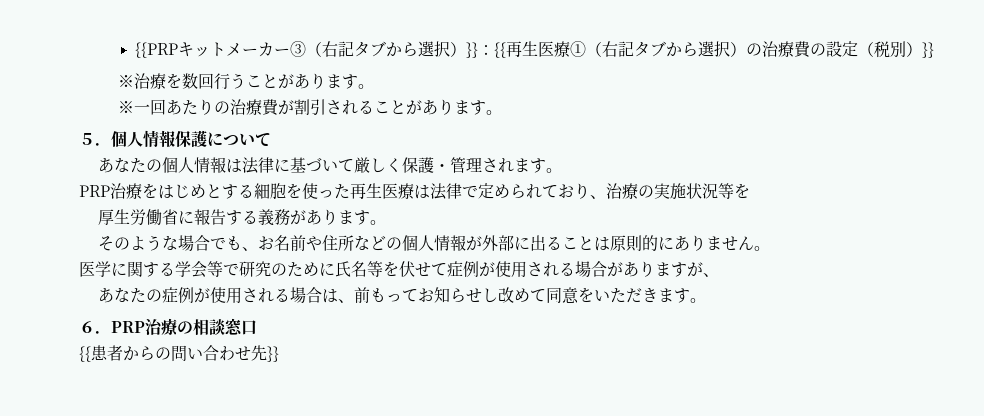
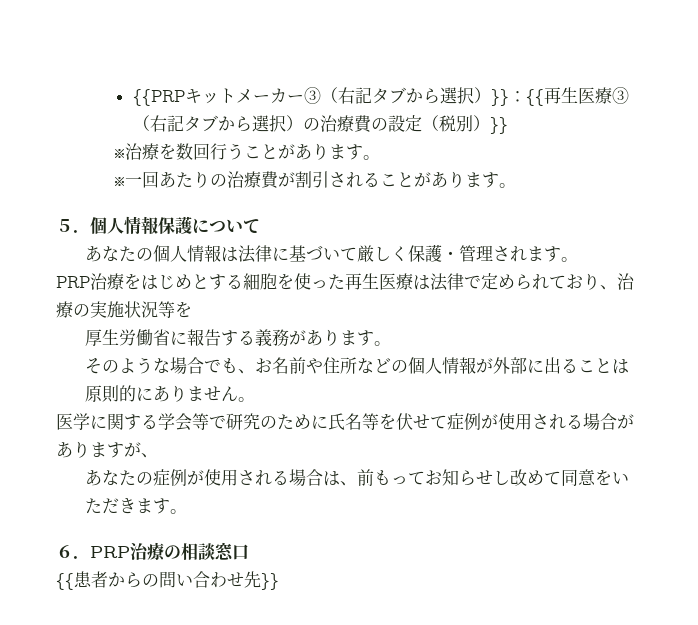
[570,41,587,57] ① -> [611,87,629,104] ③

